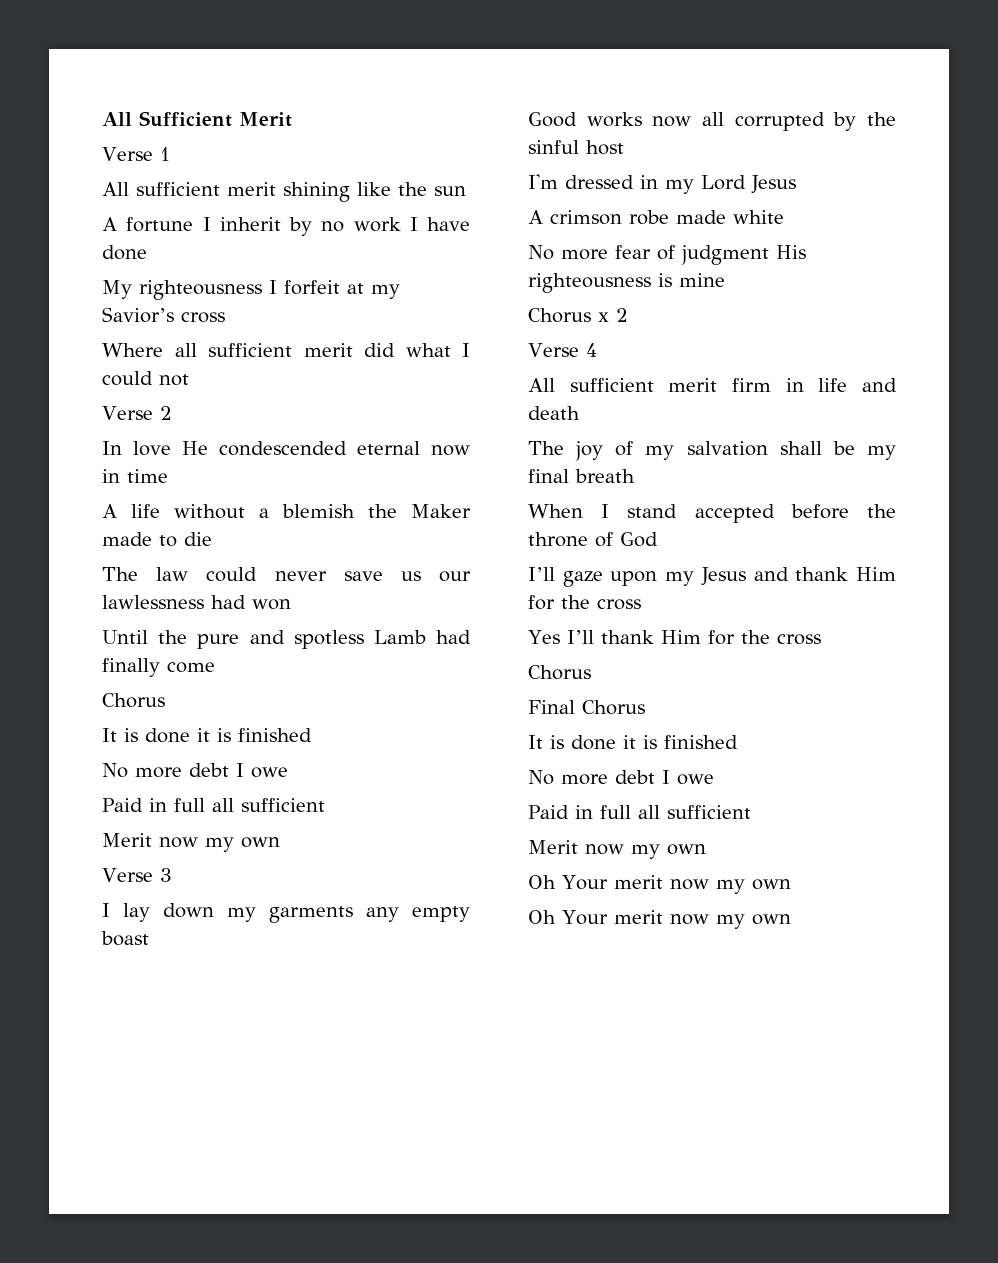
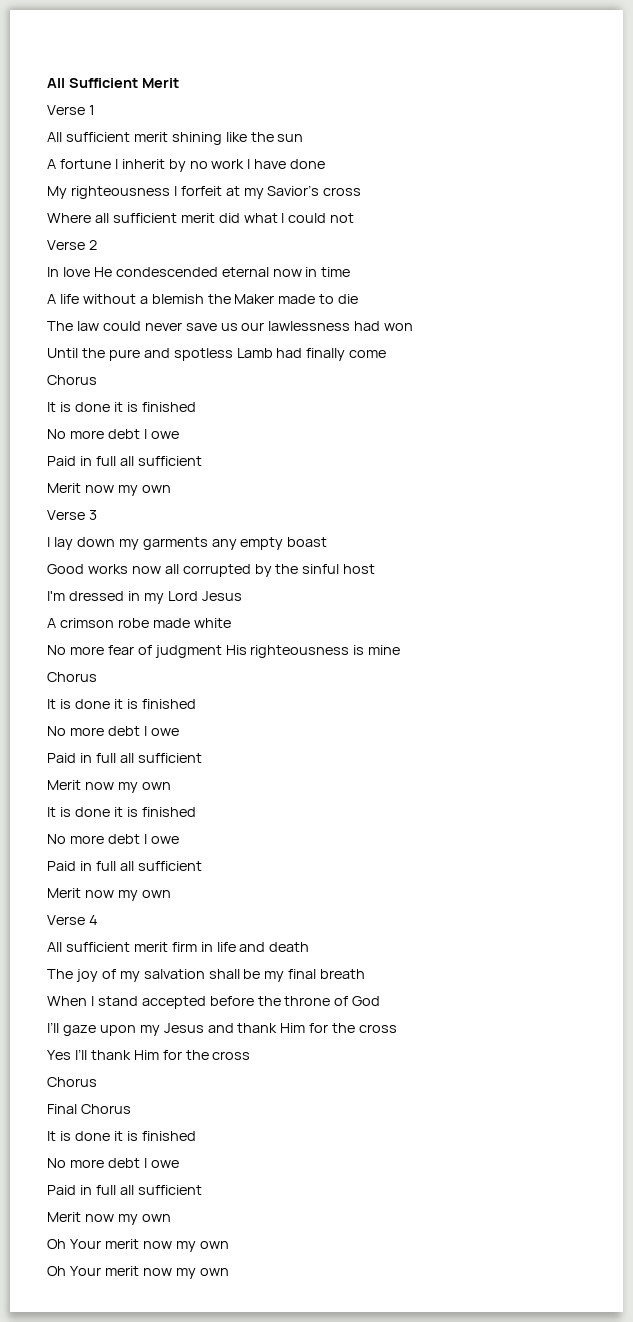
[598,308,628,322] x 2 -> [47,699,196,709] [47,726,179,736] [47,753,202,763] [47,780,171,793] [47,807,196,817] [47,834,179,844] [47,861,202,871] [47,888,171,901] // It is done it is finished // No more debt I owe // Paid in full all sufficient // Merit now my own // It is done it is finished // No more debt I owe // Paid in full all sufficient // Merit now my own

